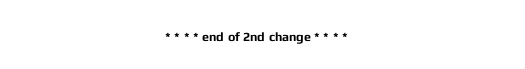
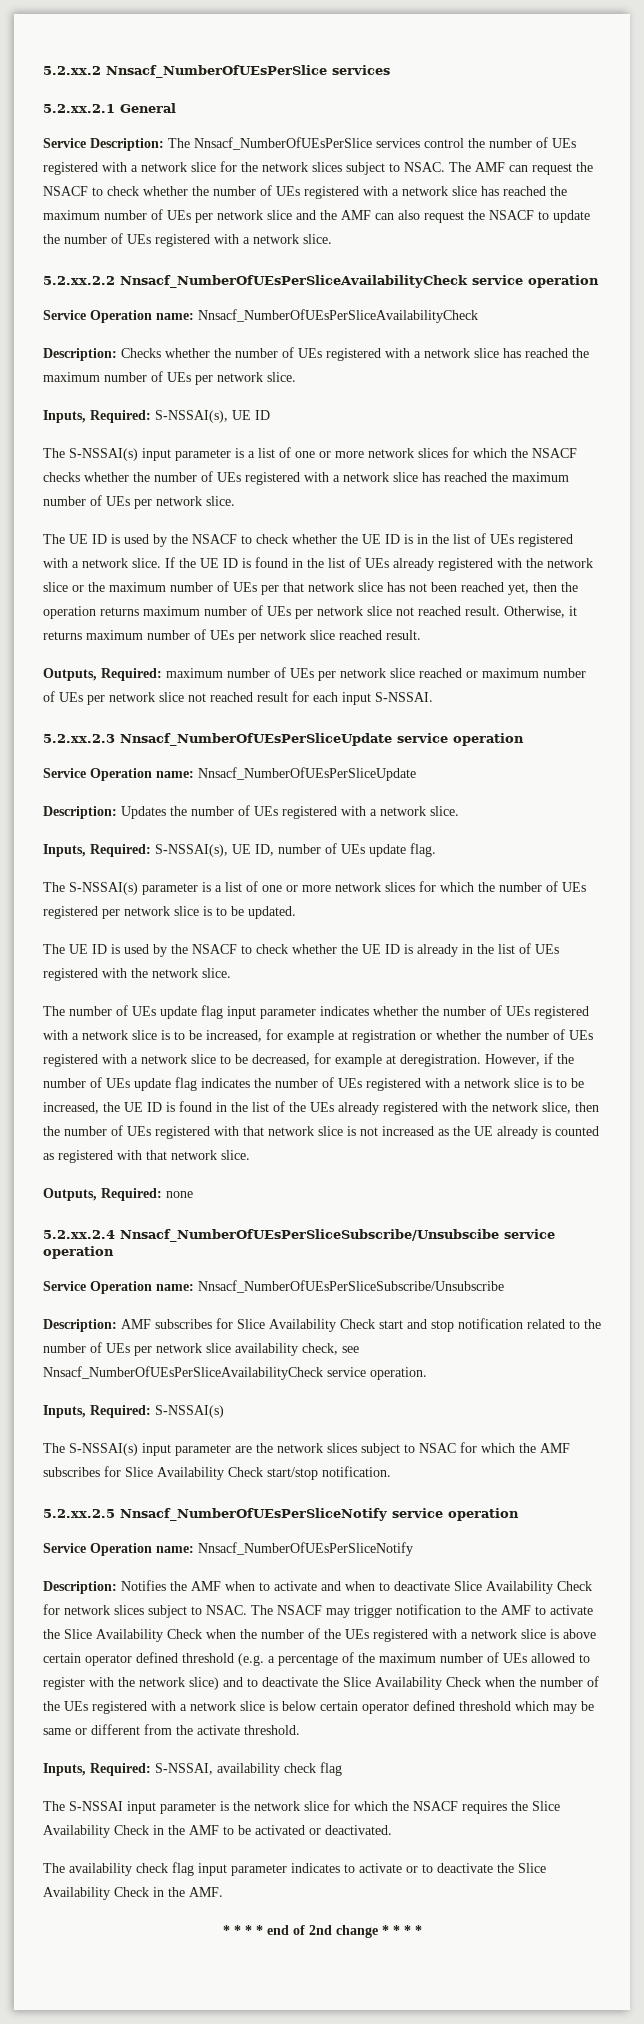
(164, 36) none -> [43,65,390,78] [43,103,176,113] [43,137,576,151] [43,161,593,175] [43,185,567,199] [43,209,590,223] [43,233,332,247] [43,275,599,288] [43,309,478,323] [43,347,589,361] [43,371,296,385] [43,410,270,423] [43,447,577,461] [43,471,569,485] [43,495,235,509] [43,533,573,547] [43,557,593,571] [43,581,578,595] [43,605,577,619] [43,629,421,643] [43,667,586,681] [43,691,433,705] [43,733,524,746] [43,767,416,781] [43,805,459,819] [43,843,436,857] [43,881,586,895] [43,906,296,919] [43,943,559,957] [43,968,231,981] [43,1005,589,1019] [43,1029,593,1043] [43,1053,574,1067] [43,1077,584,1091] [43,1101,599,1115] [43,1125,599,1139] [43,1150,250,1163] [43,1188,193,1201] [43,1229,555,1242] [43,1246,114,1259] [43,1280,504,1294] [43,1318,601,1332] [43,1342,359,1356] [43,1366,427,1380] [43,1405,224,1418] [43,1442,570,1456] [43,1466,391,1480] [43,1508,519,1521] [43,1542,413,1556] [43,1580,592,1594] [43,1604,593,1618] [43,1628,596,1642] [43,1652,590,1666] [43,1676,599,1690] [43,1700,594,1714] [43,1724,300,1735] [43,1762,342,1776] [43,1800,560,1814] [43,1825,392,1838] [43,1862,546,1876] [43,1887,223,1900] 5.2.xx.2 Nnsacf_NumberOfUEsPerSlice services // 5.2.xx.2.1 General // Service Description: The Nnsacf_NumberOfUEsPerSlice services control the number of UEs registered with a network slice for the network slices subject to NSAC. The AMF can request the NSACF to check whether the number of UEs registered with a network slice has reached the maximum number of UEs per network slice and the AMF can also request the NSACF to update the number of UEs registered with a network slice. // 5.2.xx.2.2 Nnsacf_NumberOfUEsPerSliceAvailabilityCheck service operation // Service Operation name: Nnsacf_NumberOfUEsPerSliceAvailabilityCheck // Description: Checks whether the number of UEs registered with a network slice has reached the maximum number of UEs per network slice. // Inputs, Required: S-NSSAI(s), UE ID // The S-NSSAI(s) input parameter is a list of one or more network slices for which the NSACF checks whether the number of UEs registered with a network slice has reached the maximum number of UEs per network slice. // The UE ID is used by the NSACF to check whether the UE ID is in the list of UEs registered with a network slice. If the UE ID is found in the list of UEs already registered with the network slice or the maximum number of UEs per that network slice has not been reached yet, then the operation returns maximum number of UEs per network slice not reached result. Otherwise, it returns maximum number of UEs per network slice reached result. // Outputs, Required: maximum number of UEs per network slice reached or maximum number of UEs per network slice not reached result for each input S-NSSAI. // 5.2.xx.2.3 Nnsacf_NumberOfUEsPerSliceUpdate service operation // Service Operation name: Nnsacf_NumberOfUEsPerSliceUpdate // Description: Updates the number of UEs registered with a network slice. // Inputs, Required: S-NSSAI(s), UE ID, number of UEs update flag. // The S-NSSAI(s) parameter is a list of one or more network slices for which the number of UEs registered per network slice is to be updated. // The UE ID is used by the NSACF to check whether the UE ID is already in the list of UEs registered with the network slice. // The number of UEs update flag input parameter indicates whether the number of UEs registered with a network slice is to be increased, for example at registration or whether the number of UEs registered with a network slice to be decreased, for example at deregistration. However, if the number of UEs update flag indicates the number of UEs registered with a network slice is to be increased, the UE ID is found in the list of the UEs already registered with the network slice, then the number of UEs registered with that network slice is not increased as the UE already is counted as registered with that network slice. // Outputs, Required: none // 5.2.xx.2.4 Nnsacf_NumberOfUEsPerSliceSubscribe/Unsubscibe service operation // Service Operation name: Nnsacf_NumberOfUEsPerSliceSubscribe/Unsubscribe // Description: AMF subscribes for Slice Availability Check start and stop notification related to the number of UEs per network slice availability check, see Nnsacf_NumberOfUEsPerSliceAvailabilityCheck service operation. // Inputs, Required: S-NSSAI(s) // The S-NSSAI(s) input parameter are the network slices subject to NSAC for which the AMF subscribes for Slice Availability Check start/stop notification. // 5.2.xx.2.5 Nnsacf_NumberOfUEsPerSliceNotify service operation // Service Operation name: Nnsacf_NumberOfUEsPerSliceNotify // Description: Notifies the AMF when to activate and when to deactivate Slice Availability Check for network slices subject to NSAC. The NSACF may trigger notification to the AMF to activate the Slice Availability Check when the number of the UEs registered with a network slice is above certain operator defined threshold (e.g. a percentage of the maximum number of UEs allowed to register with the network slice) and to deactivate the Slice Availability Check when the number of the UEs registered with a network slice is below certain operator defined threshold which may be same or different from the activate threshold. // Inputs, Required: S-NSSAI, availability check flag // The S-NSSAI input parameter is the network slice for which the NSACF requires the Slice Availability Check in the AMF to be activated or deactivated. // The availability check flag input parameter indicates to activate or to deactivate the Slice Availability Check in the AMF. //

